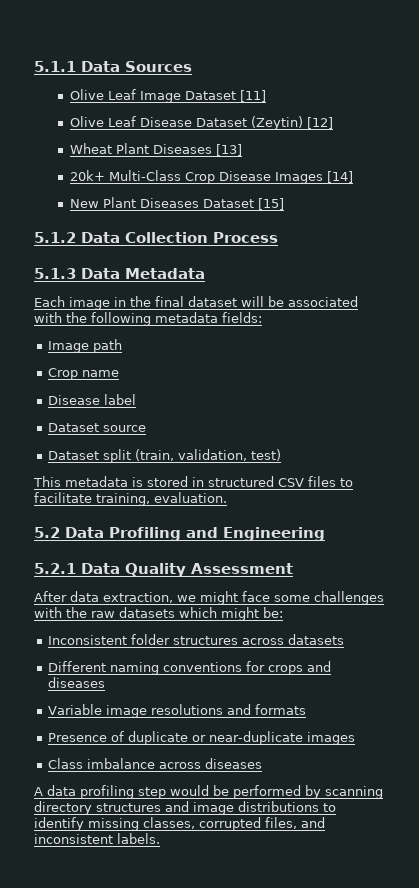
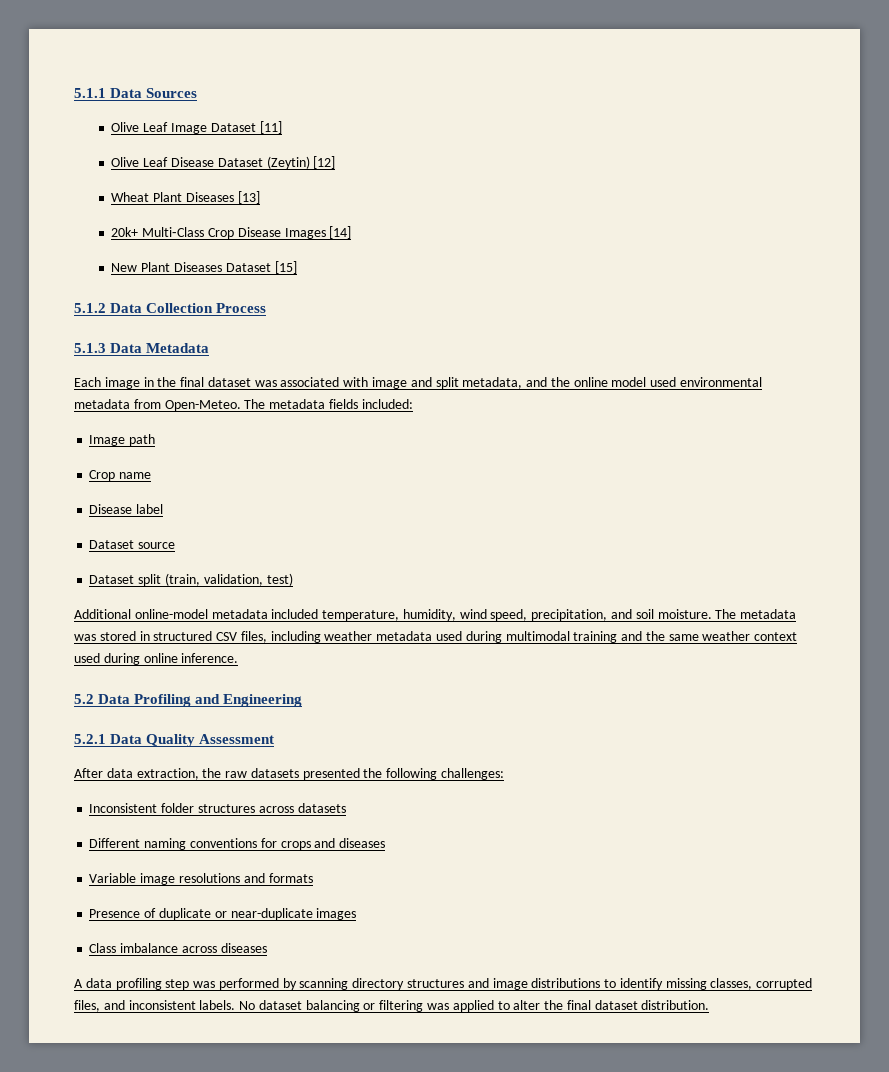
[241,296,358,307] [34,312,262,326] will be associated with the following metadata fields: -> [254,377,763,389] [74,399,413,411] was associated with image and split metadata, and the online model used environmental metadata from Open-Meteo. The metadata fields included:
[33,476,353,487] [34,492,227,506] This metadata is stored in structured CSV files to facilitate training, evaluation. -> [74,609,797,621] [74,631,798,643] [74,653,239,665] Additional online-model metadata included temperature, humidity, wind speed, precipitation, and soil moisture. The metadata was stored in structured CSV files, including weather metadata used during multimodal training and the same weather context used during online inference.
[177,591,384,605] [34,607,283,621] we might face some challenges with the raw datasets which might be: -> [202,768,505,780] the raw datasets presented the following challenges:
[170,785,229,796] would be -> [193,981,216,988] was
(160, 838) none -> [239,1000,710,1012] No dataset balancing or filtering was applied to alter the final dataset distribution.

